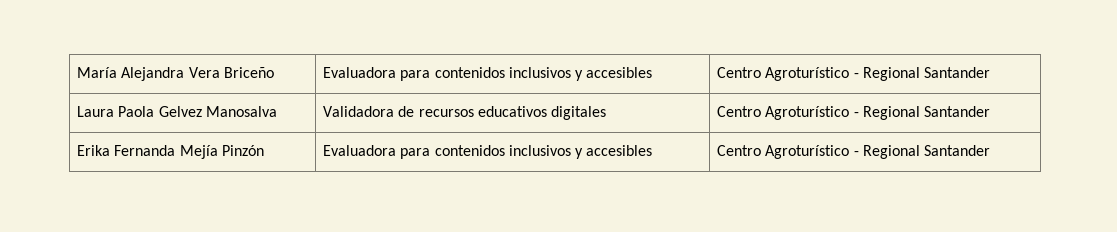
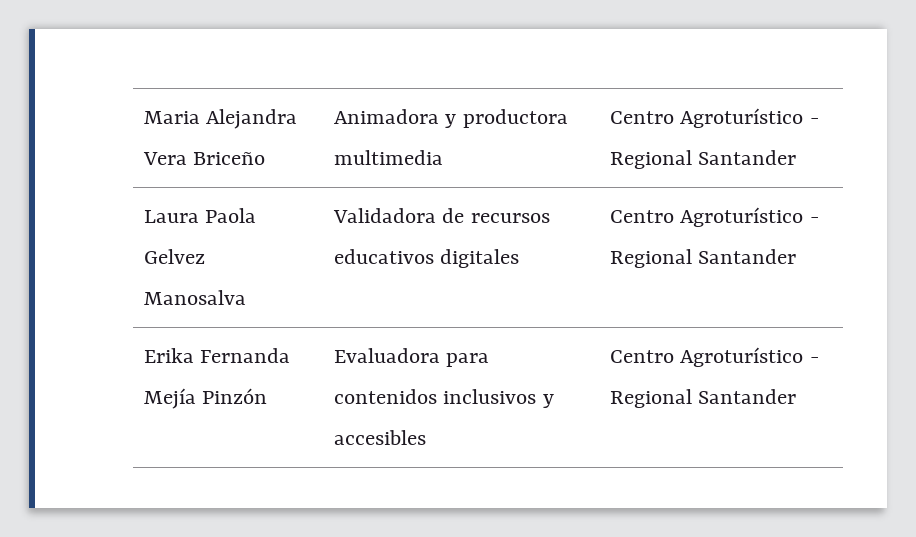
[77,67,118,78] María -> [143,111,200,124] Maria
[323,67,653,81] Evaluadora para contenidos inclusivos y accesibles -> [333,109,568,128] [333,150,443,165] Animadora y productora multimedia

